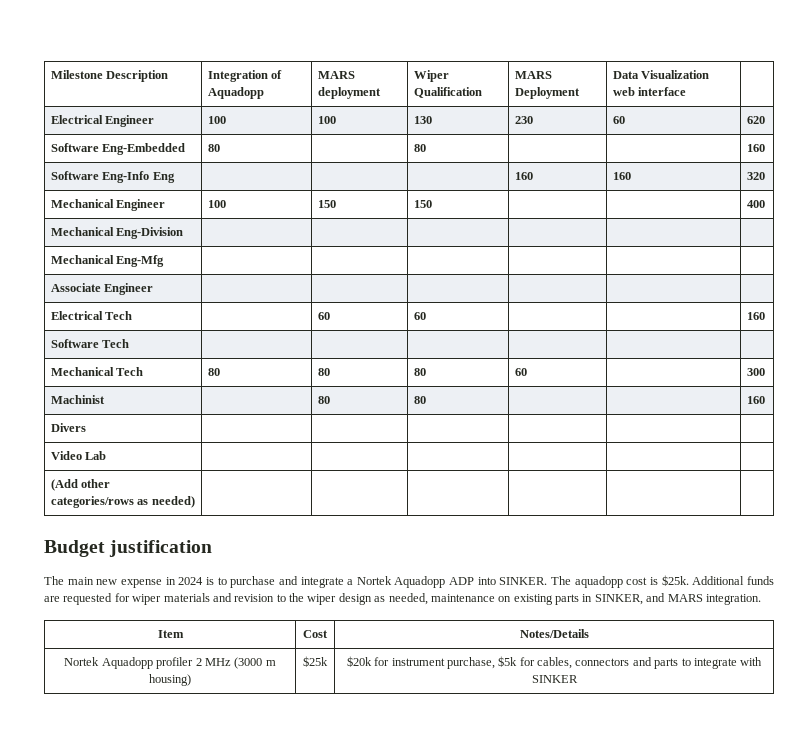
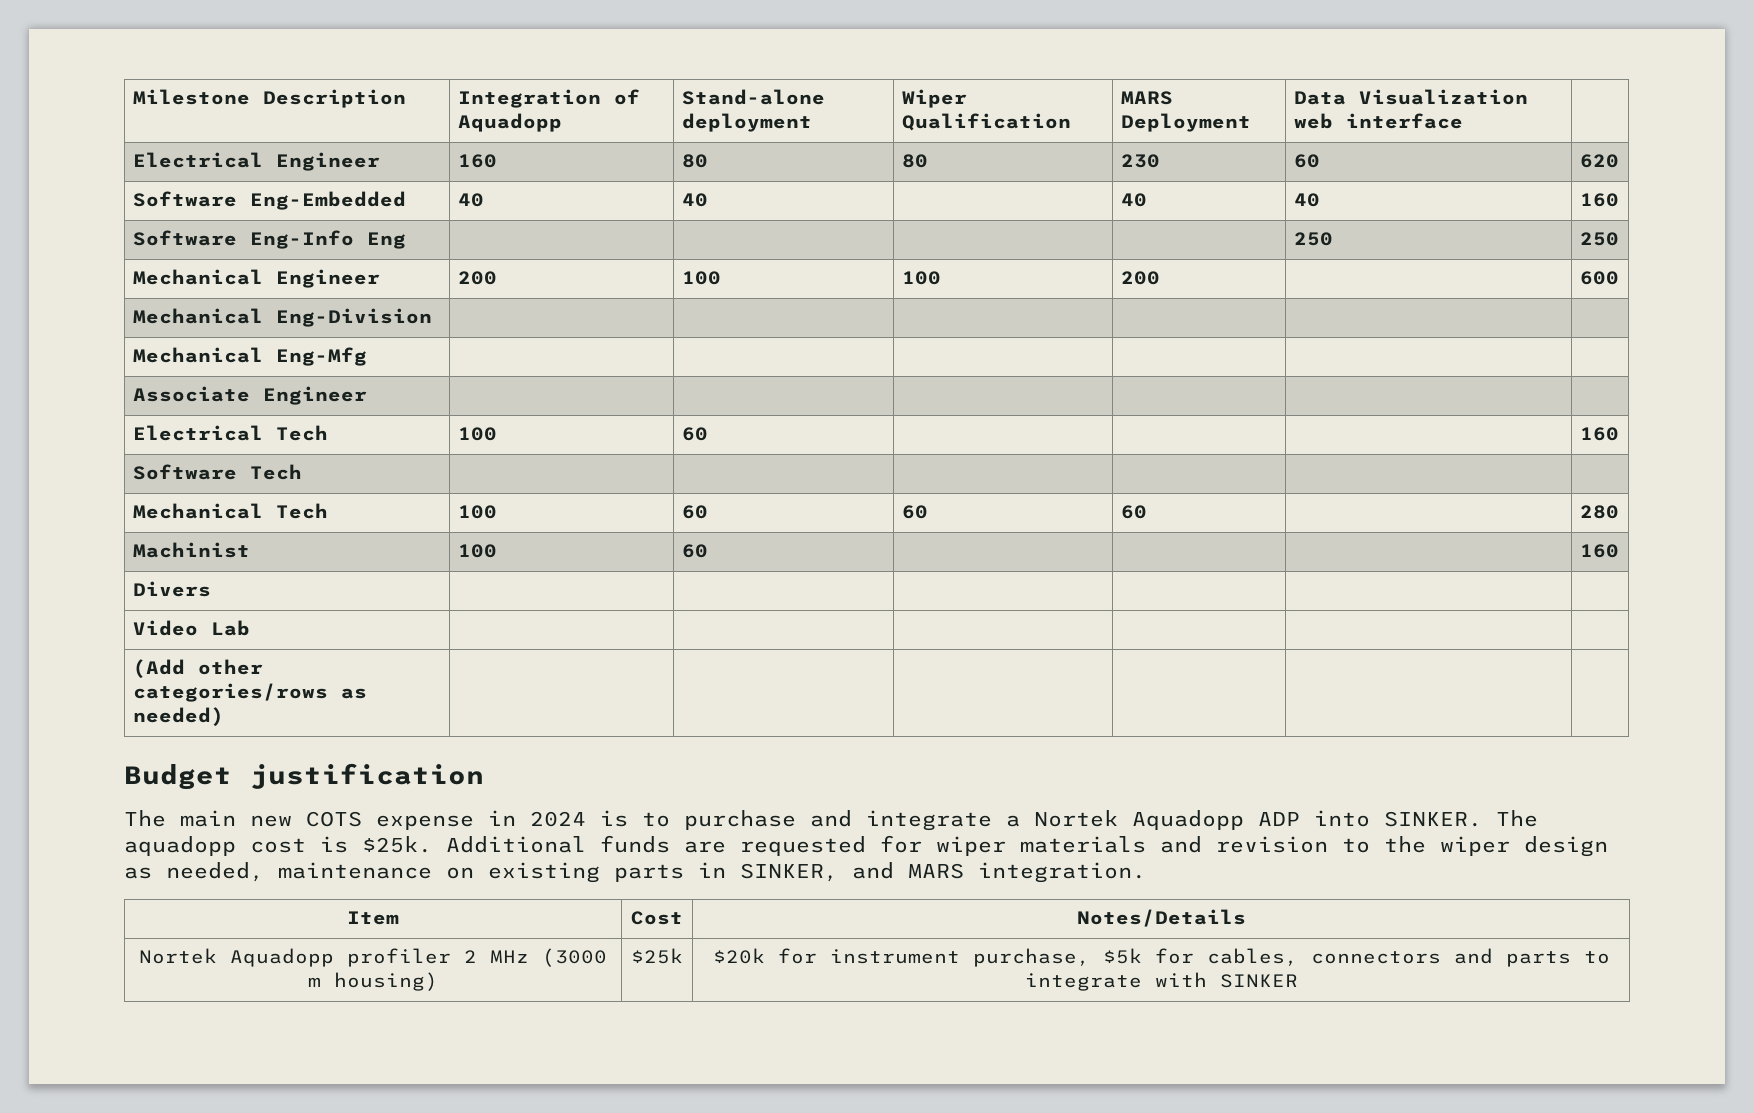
[317,71,355,79] MARS -> [681,89,825,105] Stand-alone
[207,116,226,124] [317,116,336,124] [413,116,432,124] 100 | 100 | 130 -> [457,154,497,168] [681,154,708,168] [901,154,928,168] 160 | 80 | 80
[207,144,220,152] [413,144,426,152] 80 | | 80 | | -> [457,193,484,207] [681,193,708,207] [1120,193,1147,207] [1293,193,1320,207] 40 | 40 | | 40 | 40
[514,172,533,180] [612,172,631,180] [746,172,765,180] 160 | 160 | 320 -> [1293,232,1333,246] [1579,232,1619,246] | 250 | 250
[207,200,226,208] [317,200,336,208] [413,200,432,208] [746,200,765,208] | 100 | 150 | 150 | | | 400 -> [457,271,497,285] [681,271,721,285] [901,271,941,285] [1120,271,1160,285] [1579,271,1619,285] | 200 | 100 | 100 | 200 | | 600
[317,312,330,320] [413,312,426,320] | 60 | 60 -> [457,427,497,441] [681,427,708,441] 100 | 60 |
[207,368,220,376] [317,368,330,376] [413,368,426,376] [514,368,527,376] [746,368,765,376] 80 | 80 | 80 | 60 | | 300 -> [457,505,497,519] [681,505,708,519] [901,505,928,519] [1120,505,1147,519] [1579,505,1619,519] 100 | 60 | 60 | 60 | | 280
[317,396,330,404] [413,396,426,404] | 80 | 80 -> [457,544,497,558] [681,544,708,558] 100 | 60 |
(118, 582) none -> [306,811,362,827] COTS

